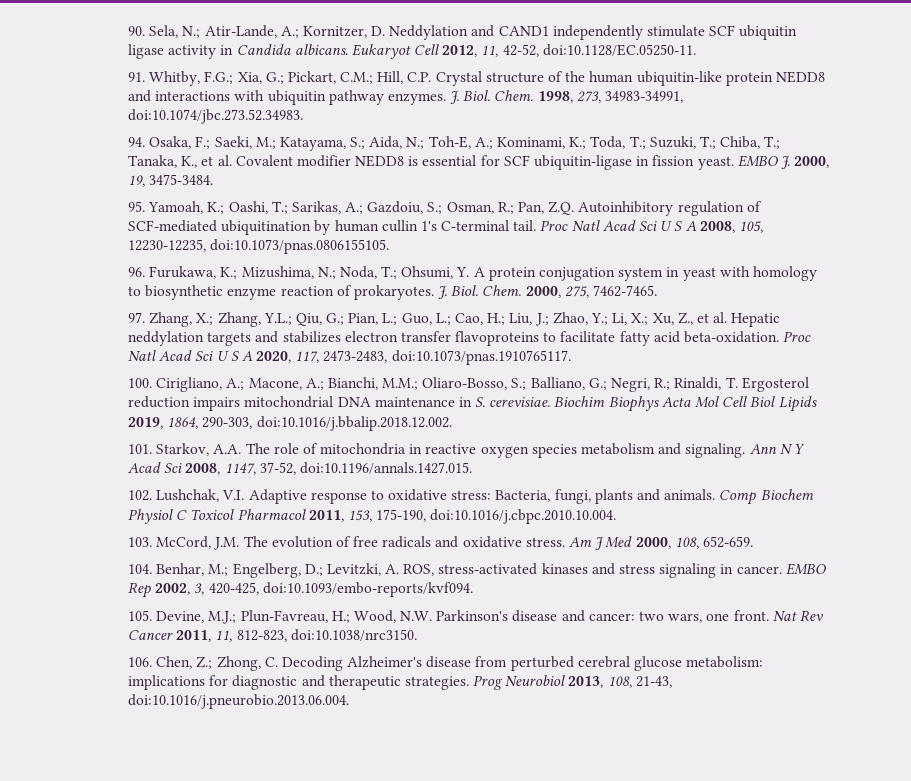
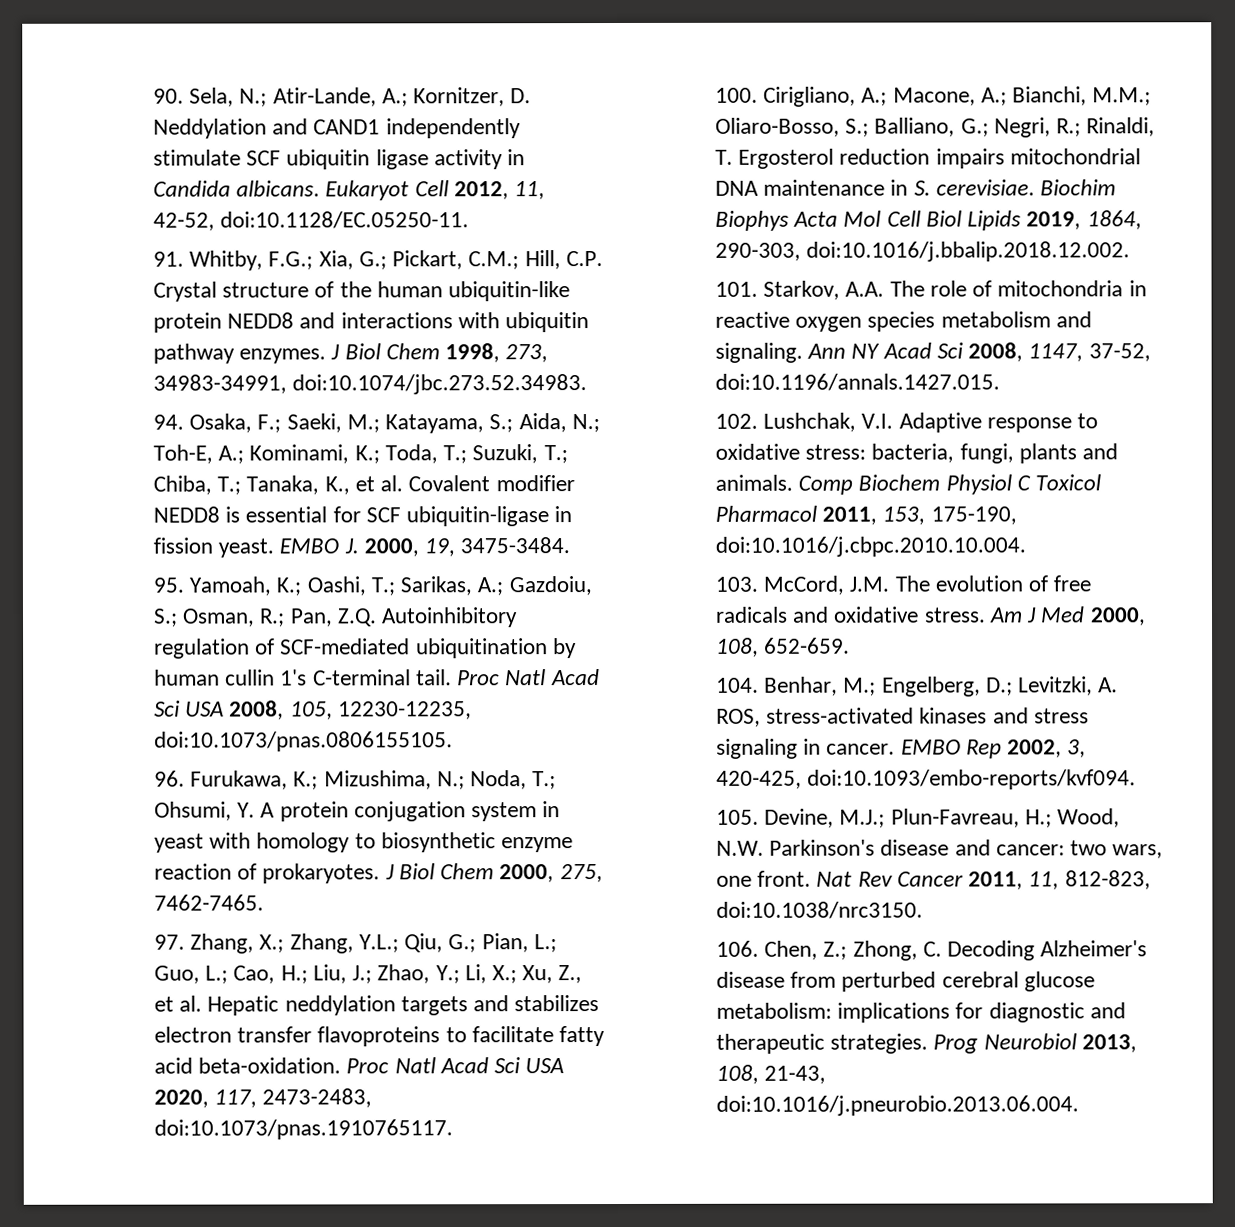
[450,90,534,104] J. Biol. Chem. -> [330,343,440,360] J Biol Chem
[660,221,697,231] U S A -> [185,701,225,717] USA
[438,285,522,299] J. Biol. Chem. -> [384,863,495,880] J Biol Chem
[216,351,253,361] U S A -> [525,1058,565,1074] USA
[779,444,805,454] N Y -> [851,343,881,359] NY
[495,490,551,502] Bacteria, -> [871,443,955,463] bacteria,

